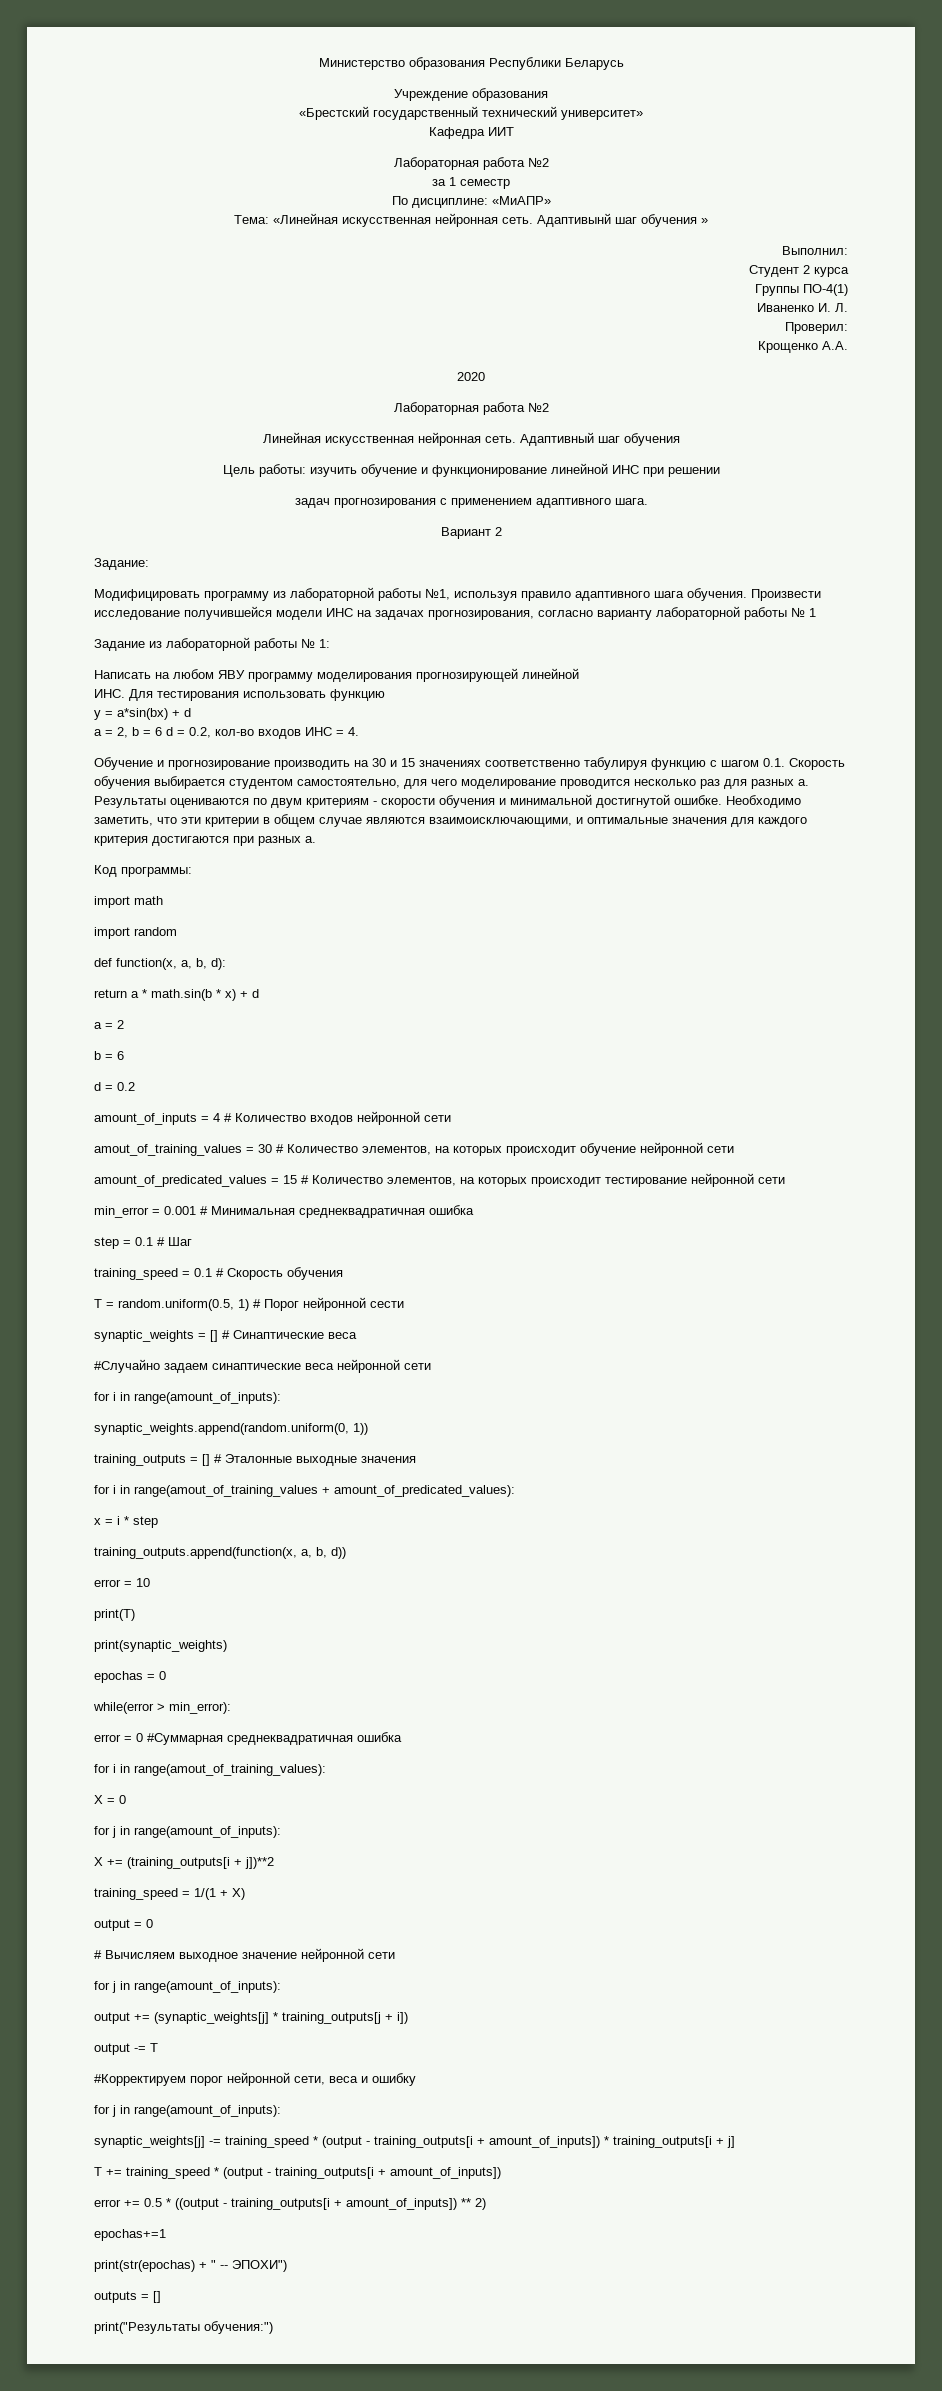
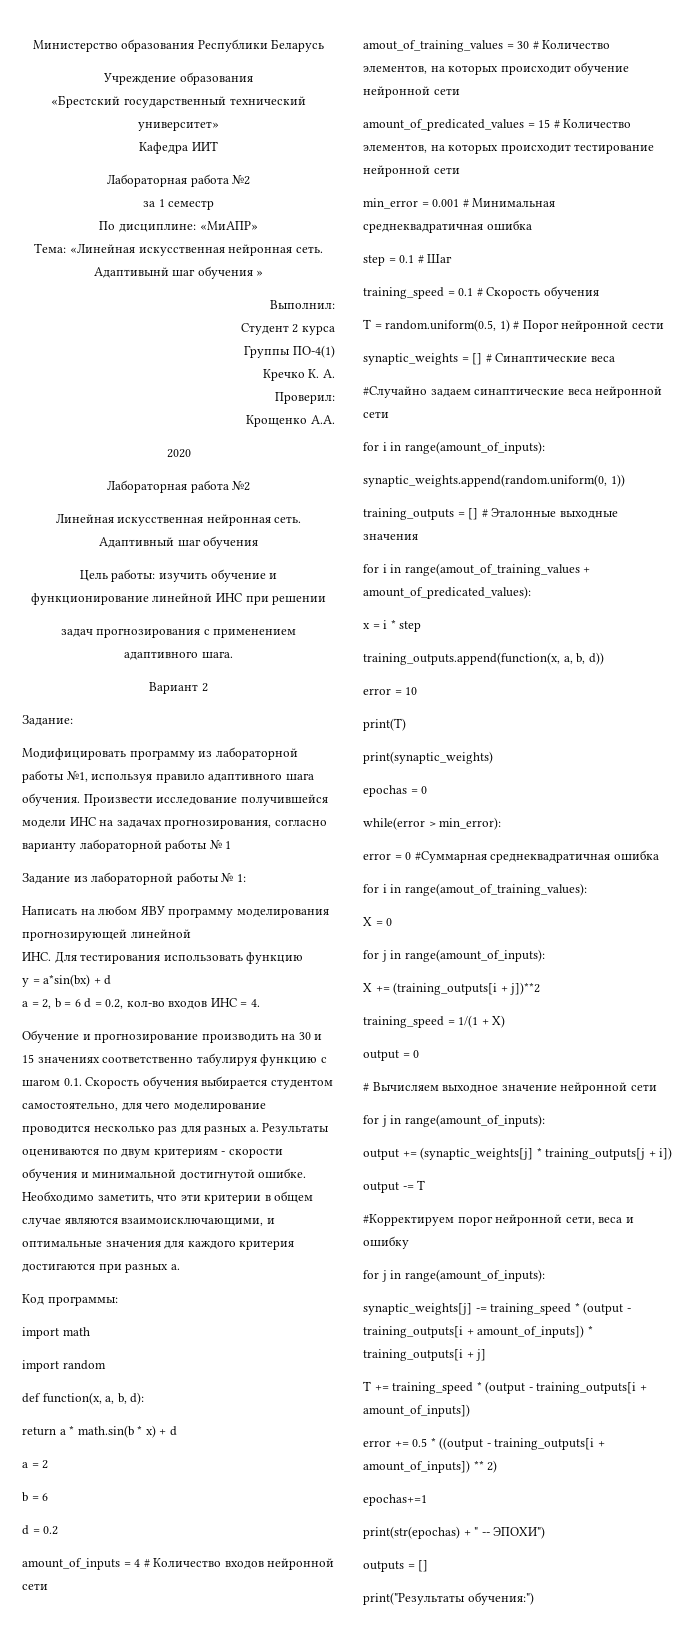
[757,303,848,312] Иваненко И. Л. -> [262,369,335,381] Кречко К. А.

